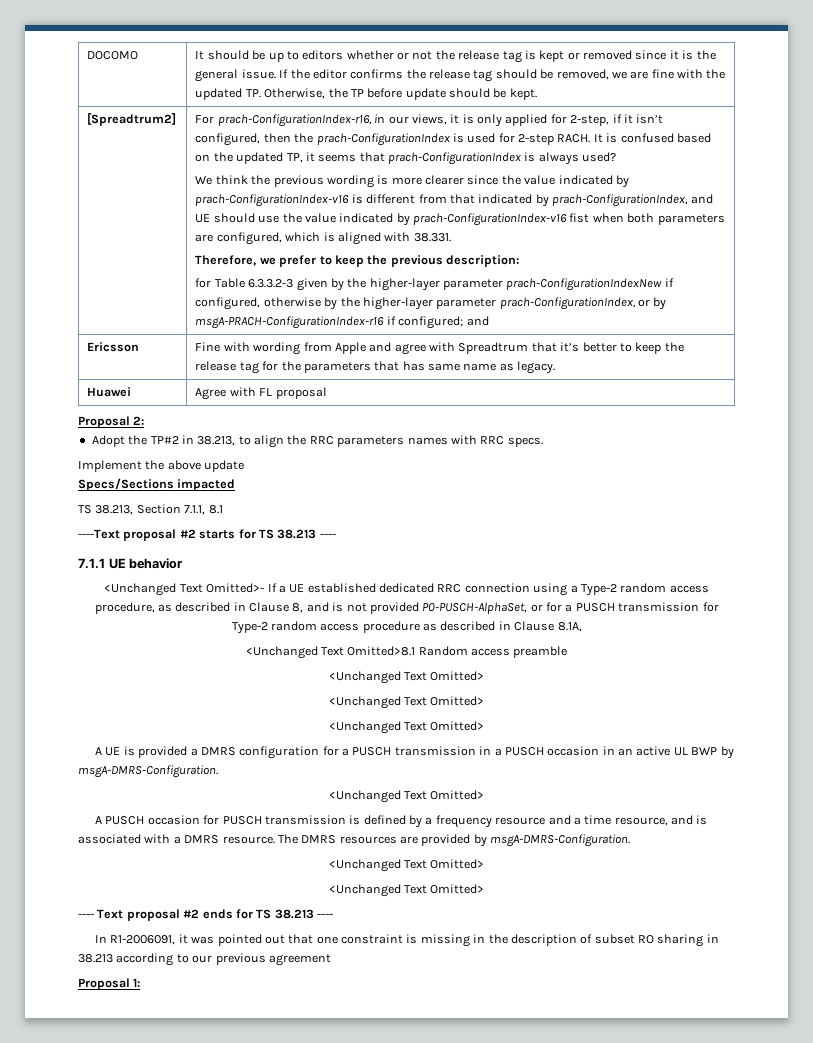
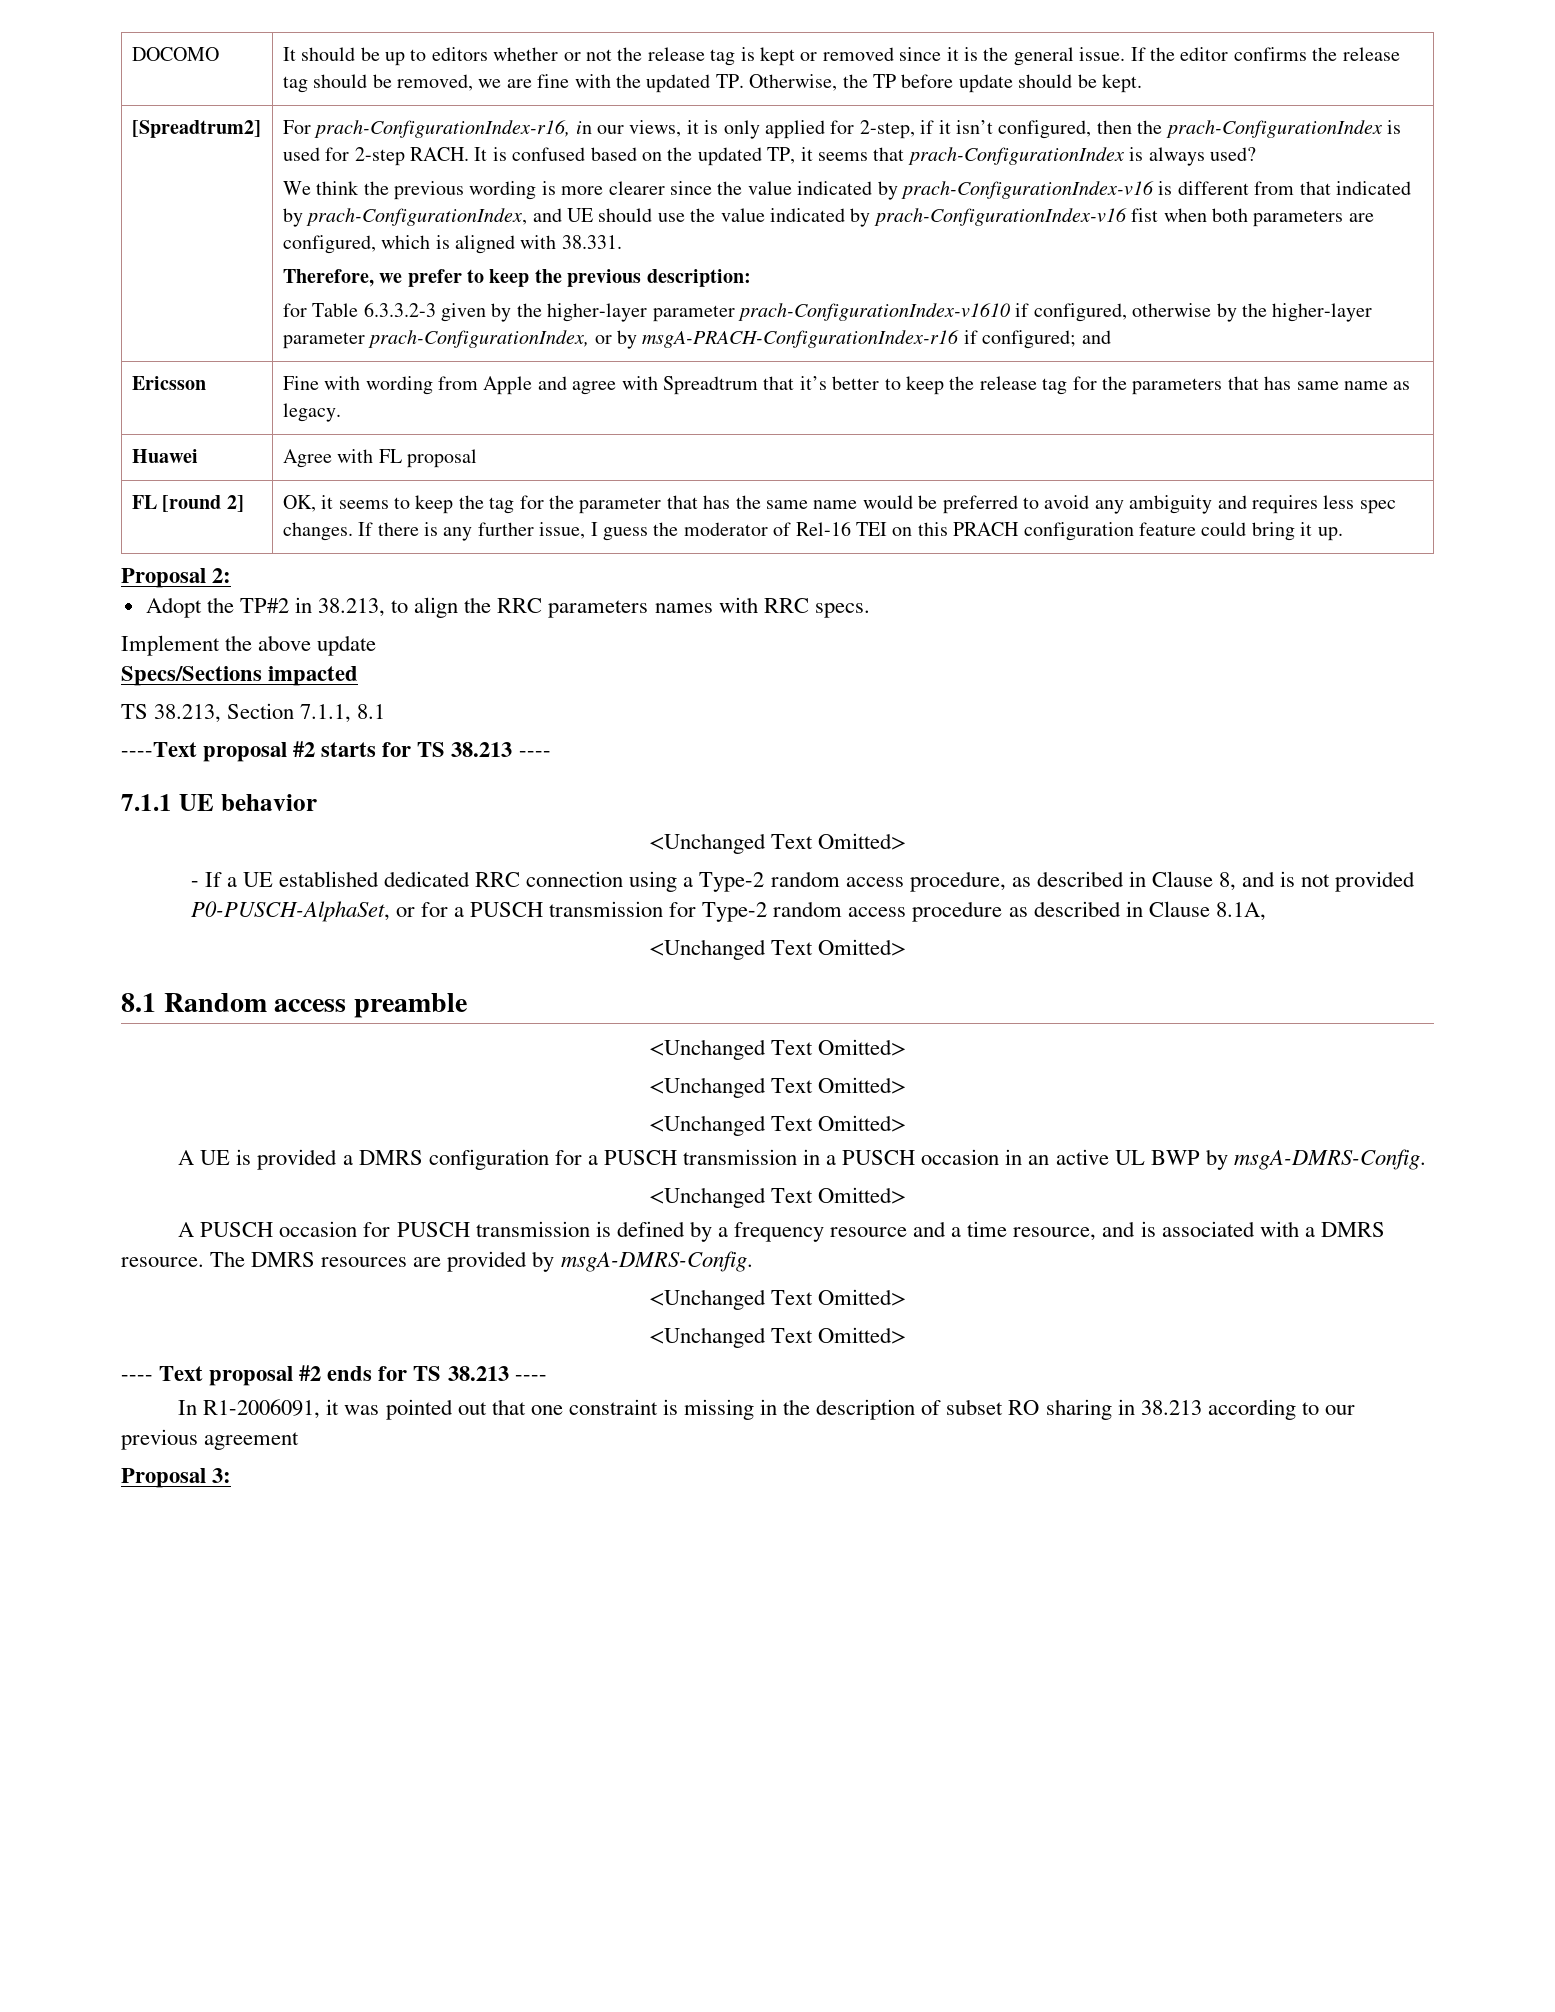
[506,278,663,291] prach-ConfigurationIndexNew -> [738,303,1011,321] prach-ConfigurationIndex-v1610
(327, 393) none -> [131,495,244,512] [282,495,1396,514] [282,521,1343,541] // FL [round 2] | OK, it seems to keep the tag for the parameter that has the same name would be preferred to avoid any ambiguity and requires less spec changes. If there is any further issue, I guess the moderator of Rel-16 TEI on this PRACH configuration feature could bring it up.
[206,583,265,593] Omitted>- -> [818,833,907,850] [190,881,199,887] Omitted> // -
[347,646,416,656] Omitted>8.1 -> [818,939,907,956] [121,993,156,1012] Omitted> // 8.1
[78,765,218,778] msgA-DMRS-Configuration. -> [1233,1149,1426,1170] msgA-DMRS-Config.
[490,834,631,847] msgA-DMRS-Configuration. -> [560,1251,753,1272] msgA-DMRS-Config.
[133,978,141,987] 1: -> [212,1468,232,1483] 3:

